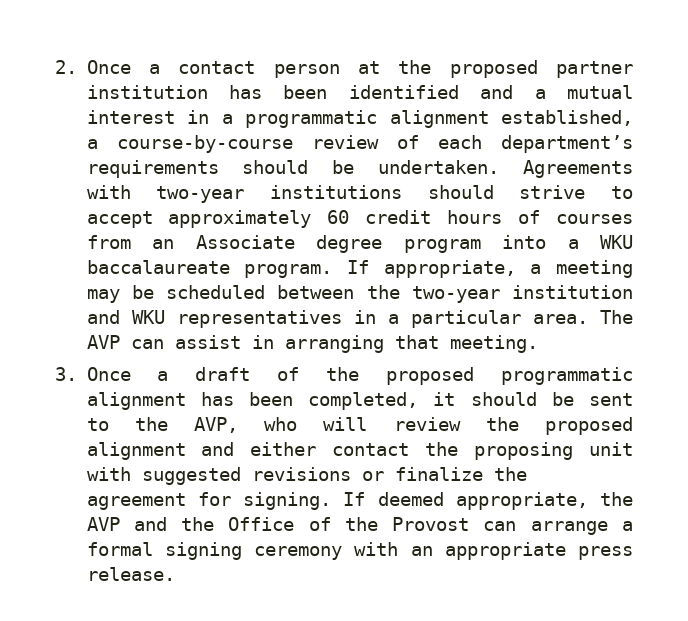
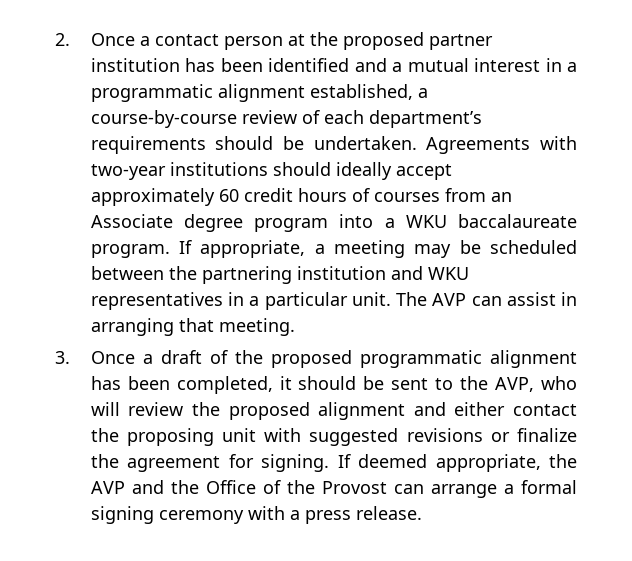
[519,185,633,199] strive to -> [335,162,392,180] ideally
[411,286,500,303] two-year -> [201,266,292,284] partnering
[532,314,588,324] area. -> [351,292,391,306] unit.
[410,542,566,560] an appropriate -> [289,510,300,520] a

